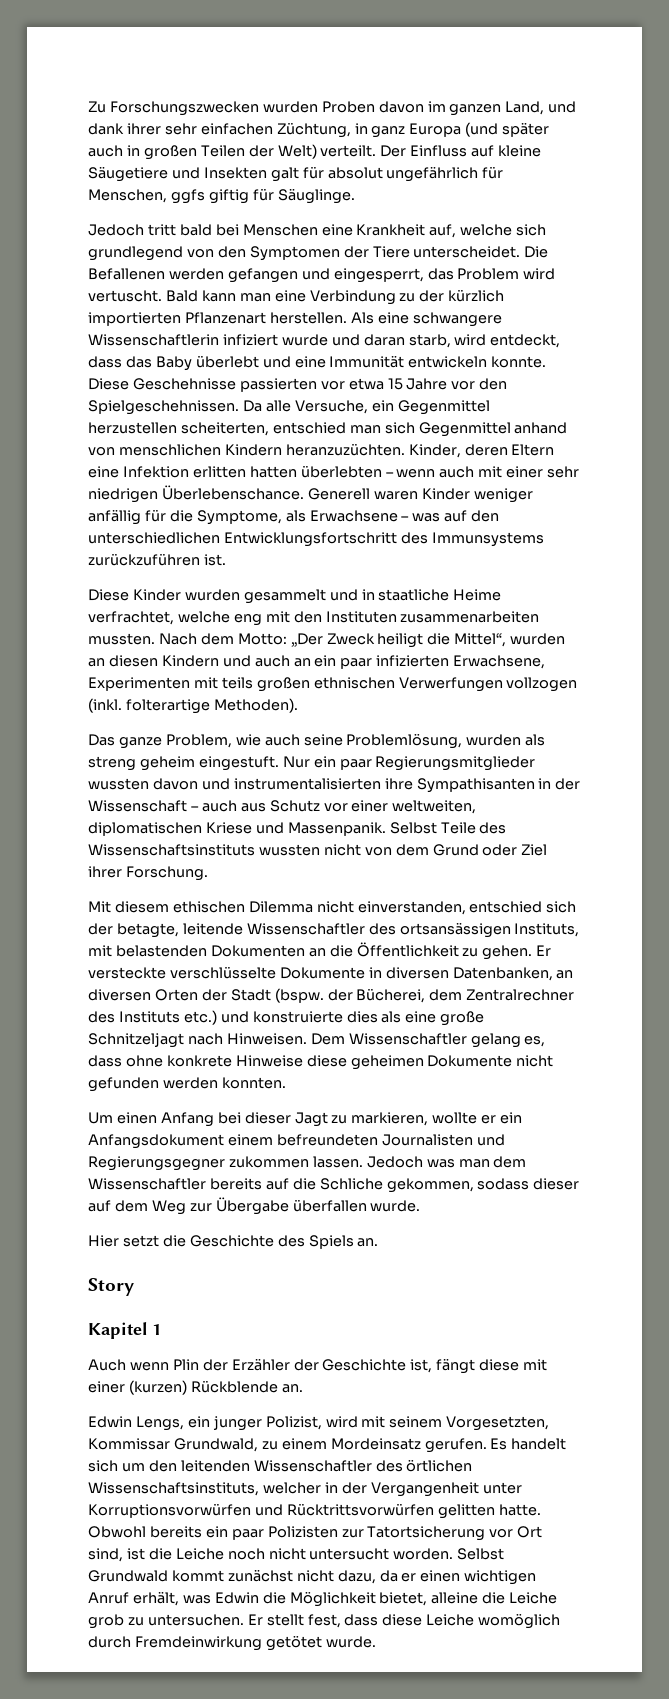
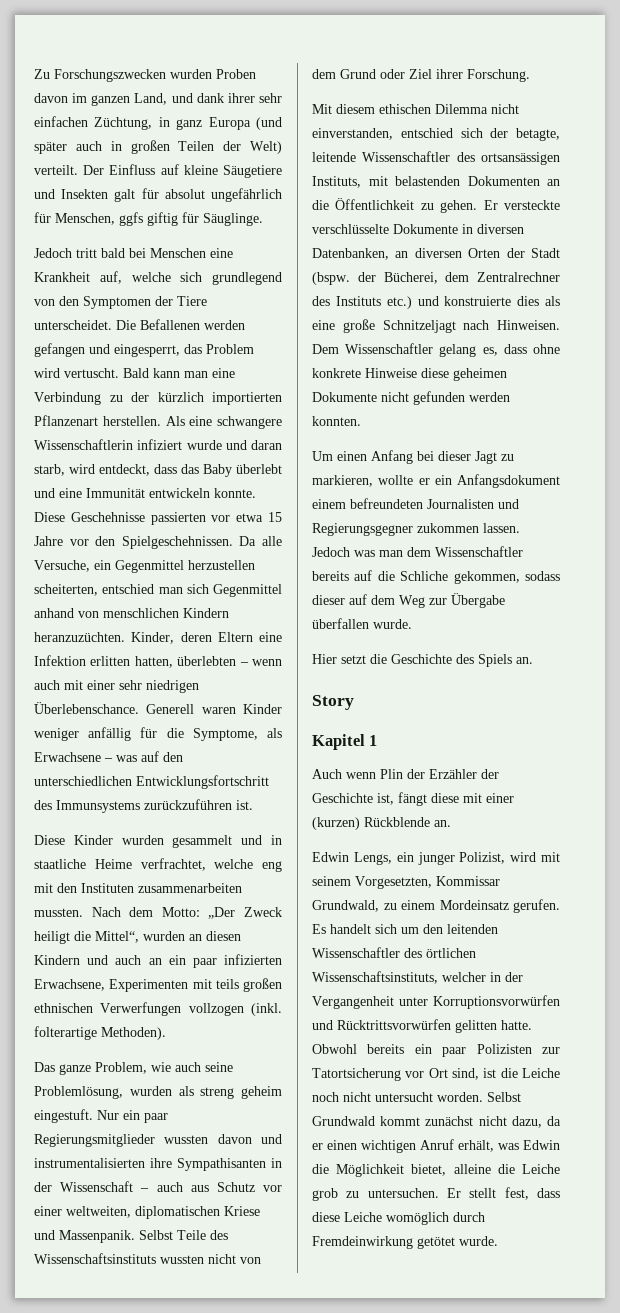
[249,466,297,478] hatten -> [134,656,173,668] hatten,

